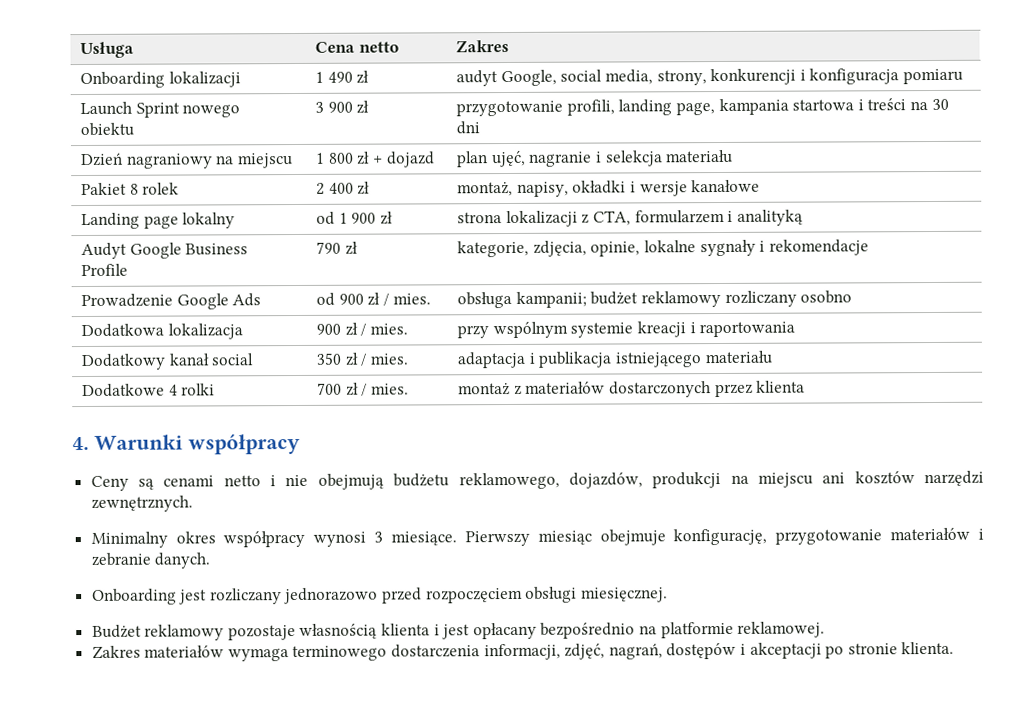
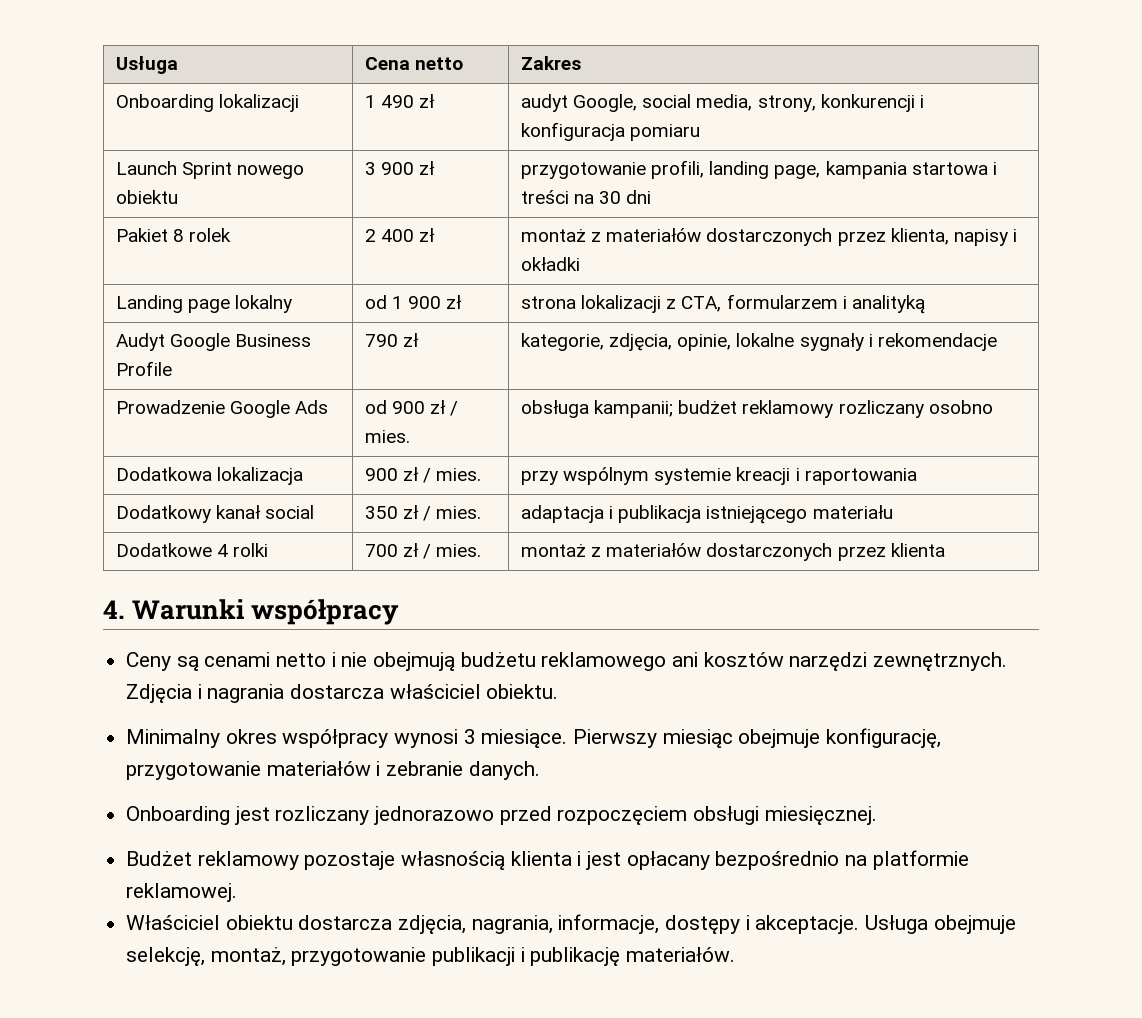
[81,152,294,169] [316,151,435,168] [457,149,734,168] // Dzień nagraniowy na miejscu | 1 800 zł + dojazd | plan ujęć, nagranie i selekcja materiału -> (652, 197) none
[457,179,761,197] montaż, napisy, okładki i wersje kanałowe -> [521,228,1018,246] [521,257,581,271] montaż z materiałów dostarczonych przez klienta, napisy i okładki
[458,471,813,490] reklamowego, dojazdów, produkcji na miejscu -> [541,652,667,671] reklamowego
(193, 503) none -> [126,684,559,703] Zdjęcia i nagrania dostarcza właściciel obiektu.
[91,641,955,662] Zakres materiałów wymaga terminowego dostarczenia informacji, zdjęć, nagrań, dostępów i akceptacji po stronie klienta. -> [126,914,1016,934] [126,947,736,966] Właściciel obiektu dostarcza zdjęcia, nagrania, informacje, dostępy i akceptacje. Usługa obejmuje selekcję, montaż, przygotowanie publikacji i publikację materiałów.

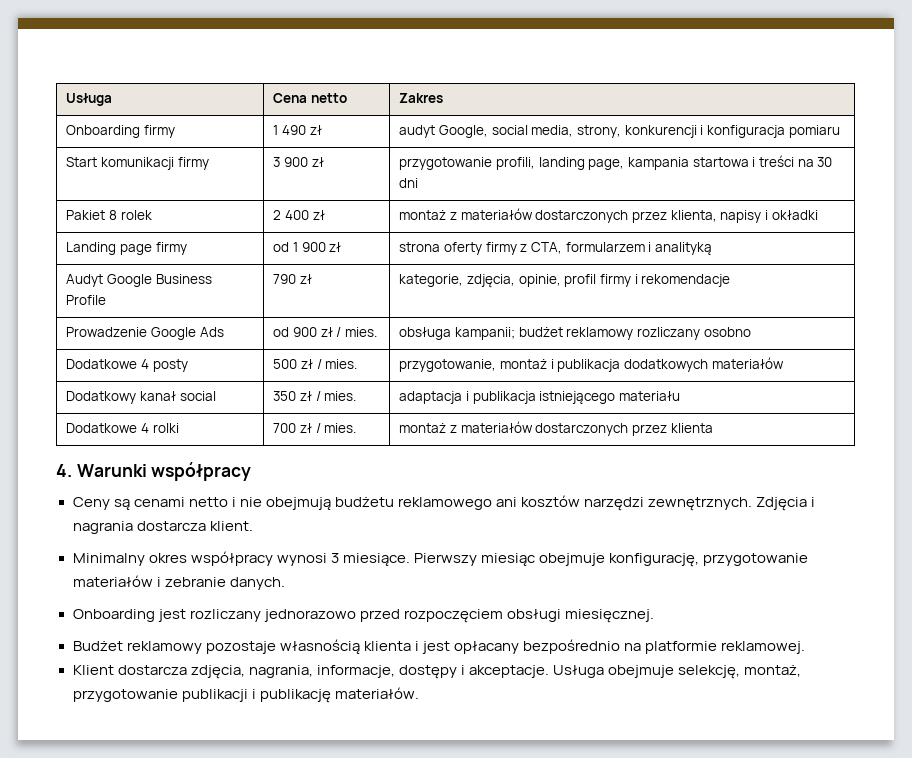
[219,94,300,112] lokalizacji -> [143,125,175,138] firmy
[116,161,305,179] [116,190,179,204] Launch Sprint nowego obiektu -> [66,157,209,170] Start komunikacji firmy
[235,295,293,313] lokalny -> [155,242,187,255] firmy
[581,295,662,313] lokalizacji -> [443,242,517,255] oferty firmy
[736,333,864,351] lokalne sygnały -> [564,274,631,287] profil firmy
[116,467,304,485] [365,467,482,483] [521,467,917,485] Dodatkowa lokalizacja | 900 zł / mies. | przy wspólnym systemie kreacji i raportowania -> [66,359,188,372] [273,359,358,369] [399,357,784,372] Dodatkowe 4 posty | 500 zł / mies. | przygotowanie, montaż i publikacja dodatkowych materiałów
[389,684,559,699] właściciel obiektu. -> [209,521,253,531] klient.
[126,915,293,930] Właściciel obiektu -> [72,665,114,675] Klient

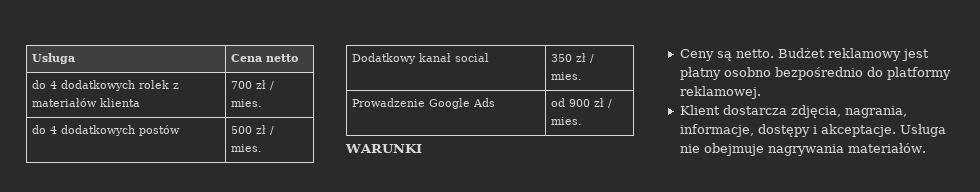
[399,93,444,103] [66,125,175,138] [273,125,322,135] [399,125,840,138] [66,157,209,170] [273,157,324,167] [399,155,833,170] [399,178,419,188] [66,210,152,220] [273,210,325,220] [399,208,818,223] [66,242,187,255] [273,242,342,252] [399,242,712,255] [66,274,212,287] [66,295,107,305] [273,274,312,284] [399,274,731,288] | Zakres // Onboarding firmy | 1 490 zł | audyt Google, social media, strony, konkurencji i konfiguracja pomiaru // Start komunikacji firmy | 3 900 zł | przygotowanie profili, landing page, kampania startowa i treści na 30 dni // Pakiet 8 rolek | 2 400 zł | montaż z materiałów dostarczonych przez klienta, napisy i okładki // Landing page firmy | od 1 900 zł | strona oferty firmy z CTA, formularzem i analityką // Audyt Google Business Profile | 790 zł | kategorie, zdjęcia, opinie, profil firmy i rekomendacje -> [32,80,180,91] [32,98,141,107] [231,80,275,90] [231,99,263,107] [32,125,181,136] [231,125,275,135] [231,144,263,152] [352,53,490,64] [551,53,595,63] [551,72,583,80] // do 4 dodatkowych rolek z materiałów klienta | 700 zł / mies. // do 4 dodatkowych postów | 500 zł / mies. // Dodatkowy kanał social | 350 zł / mies.
[399,327,751,340] [66,359,188,372] [273,359,358,369] [399,357,784,372] [66,391,216,404] [273,391,357,401] [399,391,680,404] [66,423,179,433] [273,423,357,433] [399,421,713,436] [56,462,252,481] [72,495,816,511] [72,521,253,534] [72,551,808,567] [72,575,285,590] [72,609,654,623] [72,639,717,654] | obsługa kampanii; budżet reklamowy rozliczany osobno // Dodatkowe 4 posty | 500 zł / mies. | przygotowanie, montaż i publikacja dodatkowych materiałów // Dodatkowy kanał social | 350 zł / mies. | adaptacja i publikacja istniejącego materiału // Dodatkowe 4 rolki | 700 zł / mies. | montaż z materiałów dostarczonych przez klienta // 4. Warunki współpracy // Ceny są cenami netto i nie obejmują budżetu reklamowego ani kosztów narzędzi zewnętrznych. Zdjęcia i nagrania dostarcza klient. // Minimalny okres współpracy wynosi 3 miesiące. Pierwszy miesiąc obejmuje konfigurację, przygotowanie materiałów i zebranie danych. // Onboarding jest rozliczany jednorazowo przed rozpoczęciem obsługi miesięcznej. // Budżet reklamowy pozostaje własnością klienta i jest opłacany bezpośrednio na platformie -> [345,144,422,153] [679,48,929,61] [679,67,951,80] // WARUNKI // Ceny są netto. Budżet reklamowy jest płatny osobno bezpośrednio do platformy
[607,665,802,679] [72,689,331,703] obejmuje selekcję, montaż, przygotowanie publikacji i publikację -> [679,143,844,156] nie obejmuje nagrywania

